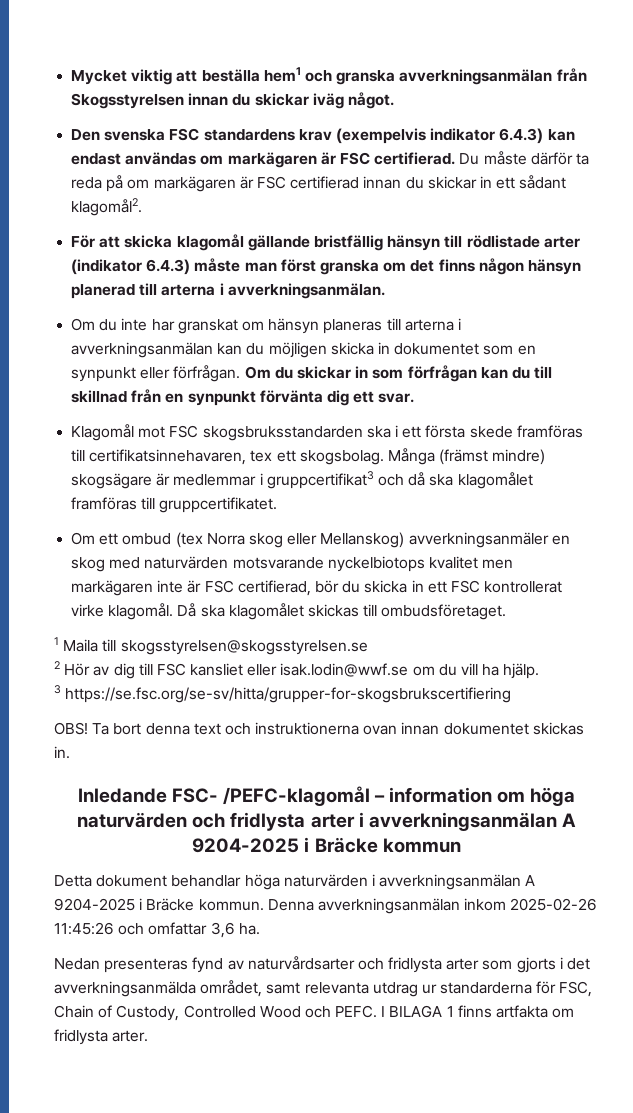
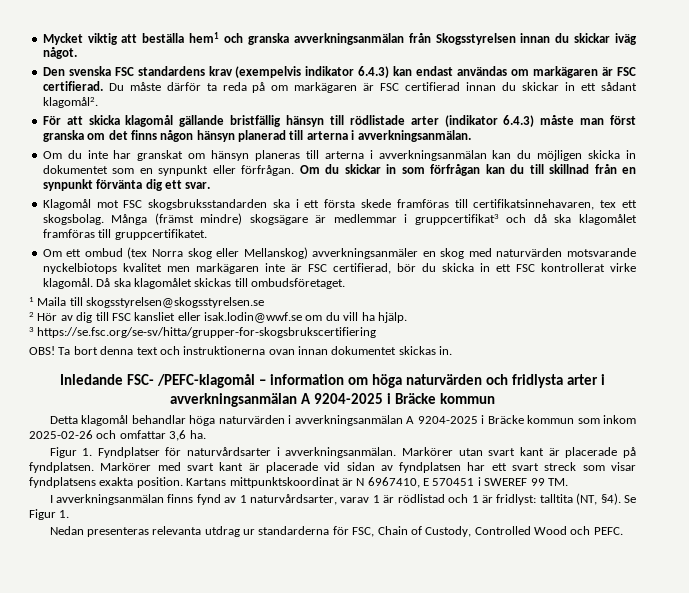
[96,875,168,887] dokument -> [81,415,129,426] klagomål
[198,898,460,914] kommun. Denna avverkningsanmälan -> [527,415,600,424] kommun som
[54,922,114,935] 11:45:26 -> (93, 434) none
[54,956,591,973] [54,980,301,997] Nedan presenteras fynd av naturvårdsarter och fridlysta arter som gjorts i det avverkningsanmälda området, samt -> [49,447,637,458] [29,462,636,473] [29,477,568,488] [49,493,636,505] [29,509,70,520] [49,526,149,537] Figur 1. Fyndplatser för naturvårdsarter i avverkningsanmälan. Markörer utan svart kant är placerade på fyndplatsen. Markörer med svart kant är placerade vid sidan av fyndplatsen har ett svart streck som visar fyndplatsens exakta position. Kartans mittpunktskoordinat är N 6967410, E 570451 i SWEREF 99 TM. // I avverkningsanmälan finns fynd av 1 naturvårdsarter, varav 1 är rödlistad och 1 är fridlyst: talltita (NT, §4). Se Figur 1. // Nedan presenteras
[381,1005,575,1018] [54,1029,149,1045] I BILAGA 1 finns artfakta om fridlysta arter. -> (623, 531) none

